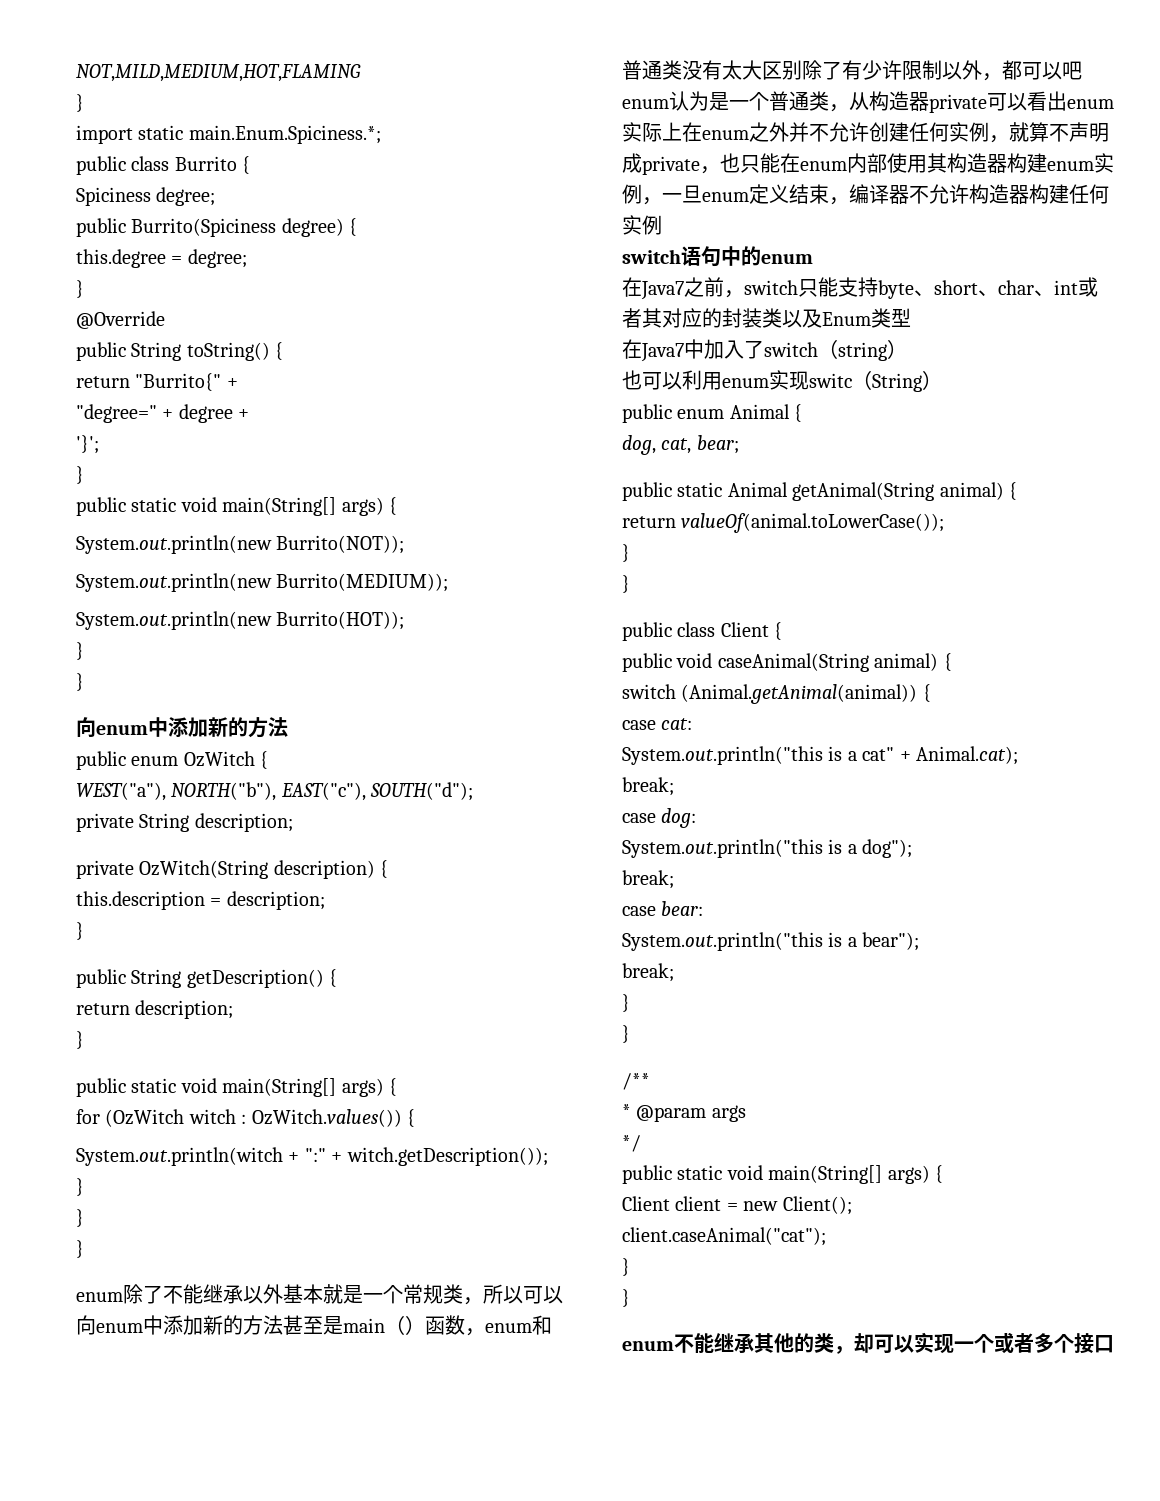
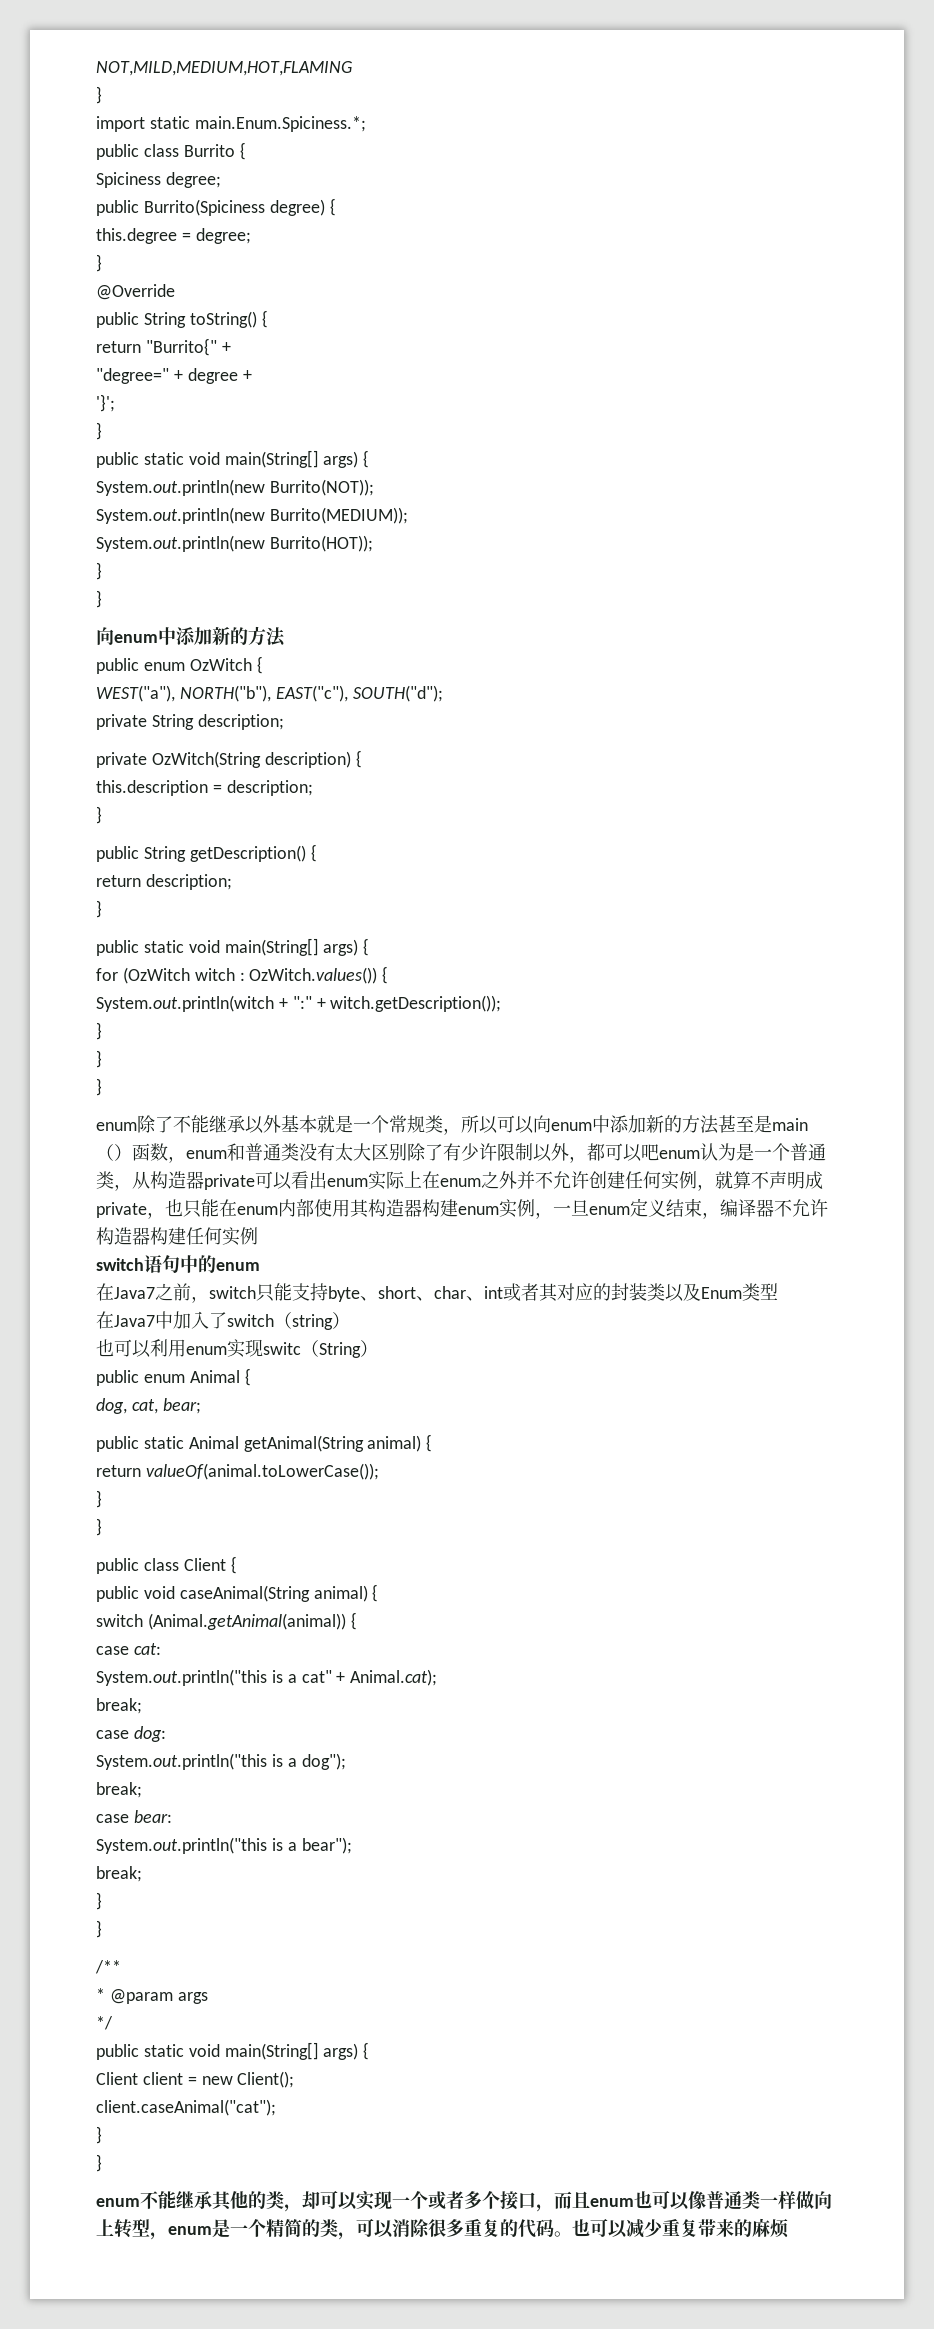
(1114, 1344) none -> [536,2190,832,2212] [96,2218,789,2240] ，而且enum也可以像普通类一样做向上转型，enum是一个精简的类，可以消除很多重复的代码。也可以减少重复带来的麻烦

